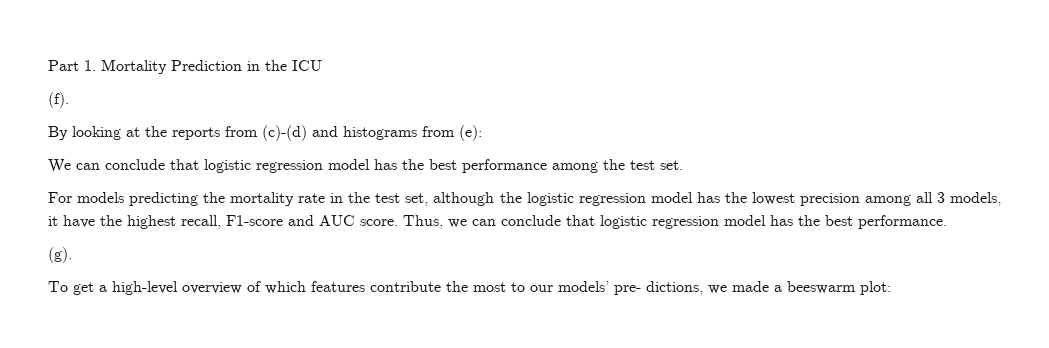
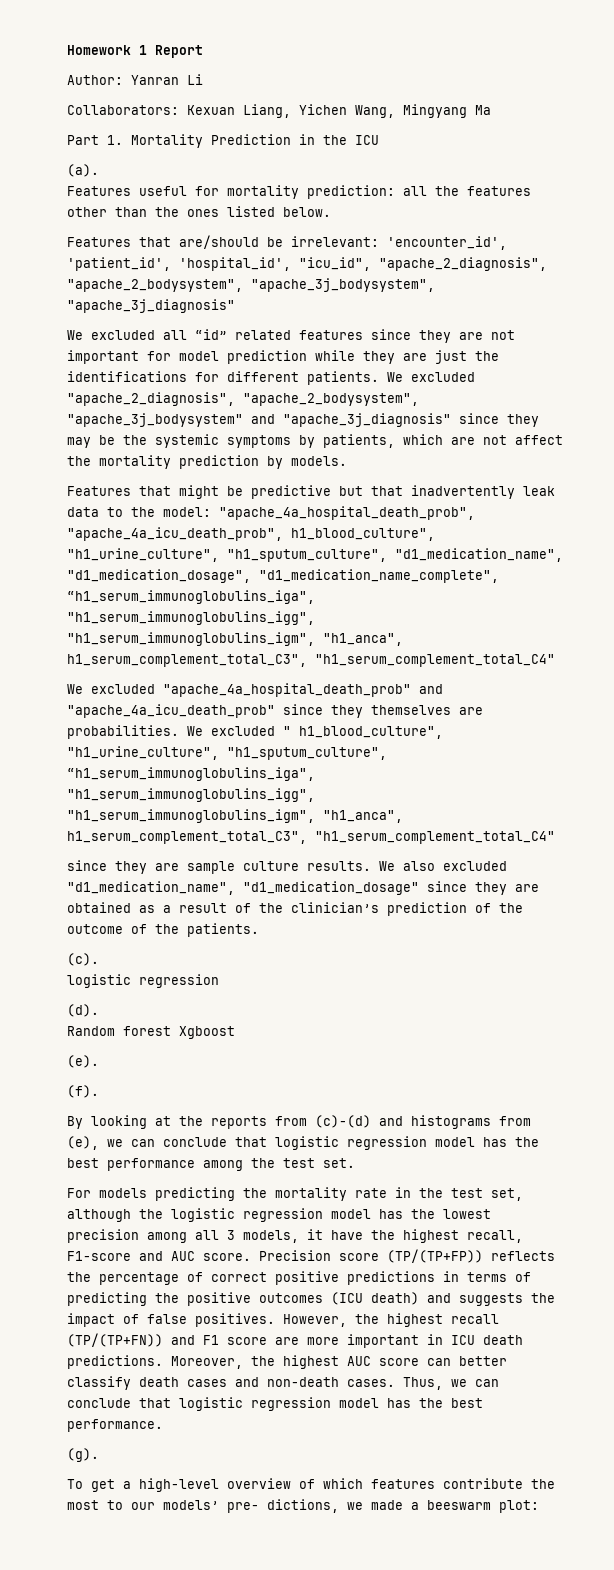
(48, 65) none -> [67,45,203,58] [67,74,203,85] [67,104,491,118] Homework 1 Report // Author: Yanran Li // Collaborators: Kexuan Liang, Yichen Wang, Mingyang Ma //
(322, 65) none -> [67,164,99,177] [67,185,531,199] [67,206,331,217] [67,235,507,250] [67,257,547,271] [67,278,435,292] [67,299,235,313] [67,329,515,343] [67,350,499,364] [67,371,475,385] [67,392,419,406] [67,413,539,427] [67,434,563,448] [67,455,347,469] [67,485,555,499] [67,506,475,520] [67,527,435,541] [67,548,563,562] [67,569,499,583] [67,590,315,604] [67,611,315,625] [67,632,403,646] [67,654,555,667] [67,683,443,697] [67,704,483,718] [67,725,443,739] [67,746,387,760] [67,767,315,781] [67,788,315,802] [67,809,403,823] [67,831,555,844] [67,860,507,874] [67,881,539,895] [67,902,523,916] [67,923,259,937] [67,953,99,966] [67,974,219,988] [67,1004,99,1017] [67,1026,235,1039] [67,1055,99,1068] // (a). // Features useful for mortality prediction: all the features other than the ones listed below. // Features that are/should be irrelevant: 'encounter_id', 'patient_id', 'hospital_id', "icu_id", "apache_2_diagnosis", "apache_2_bodysystem", "apache_3j_bodysystem", "apache_3j_diagnosis" // We excluded all “id” related features since they are not important for model prediction while they are just the identifications for different patients. We excluded "apache_2_diagnosis", "apache_2_bodysystem", "apache_3j_bodysystem" and "apache_3j_diagnosis" since they may be the systemic symptoms by patients, which are not affect the mortality prediction by models. // Features that might be predictive but that inadvertently leak data to the model: "apache_4a_hospital_death_prob", "apache_4a_icu_death_prob", h1_blood_culture", "h1_urine_culture", "h1_sputum_culture", "d1_medication_name", "d1_medication_dosage", "d1_medication_name_complete", “h1_serum_immunoglobulins_iga", "h1_serum_immunoglobulins_igg", "h1_serum_immunoglobulins_igm", "h1_anca", h1_serum_complement_total_C3", "h1_serum_complement_total_C4" // We excluded "apache_4a_hospital_death_prob" and "apache_4a_icu_death_prob" since they themselves are probabilities. We excluded " h1_blood_culture", "h1_urine_culture", "h1_sputum_culture", “h1_serum_immunoglobulins_iga", "h1_serum_immunoglobulins_igg", "h1_serum_immunoglobulins_igm", "h1_anca", h1_serum_complement_total_C3", "h1_serum_complement_total_C4" // since they are sample culture results. We also excluded "d1_medication_name", "d1_medication_dosage" since they are obtained as a result of the clinician’s prediction of the outcome of the patients. // (c). // logistic regression // (d). // Random forest Xgboost // (e).
[459,125,482,141] [48,159,71,173] (e): // We -> [67,1136,123,1150] (e), we
(398, 222) none -> [259,1249,555,1263] [67,1271,531,1285] [67,1292,555,1306] [67,1313,499,1327] [67,1333,523,1348] [67,1355,507,1369] [67,1376,395,1390] Precision score (TP/(TP+FP)) reflects the percentage of correct positive predictions in terms of predicting the positive outcomes (ICU death) and suggests the impact of false positives. However, the highest recall (TP/(TP+FN)) and F1 score are more important in ICU death predictions. Moreover, the highest AUC score can better classify death cases and non-death cases.

